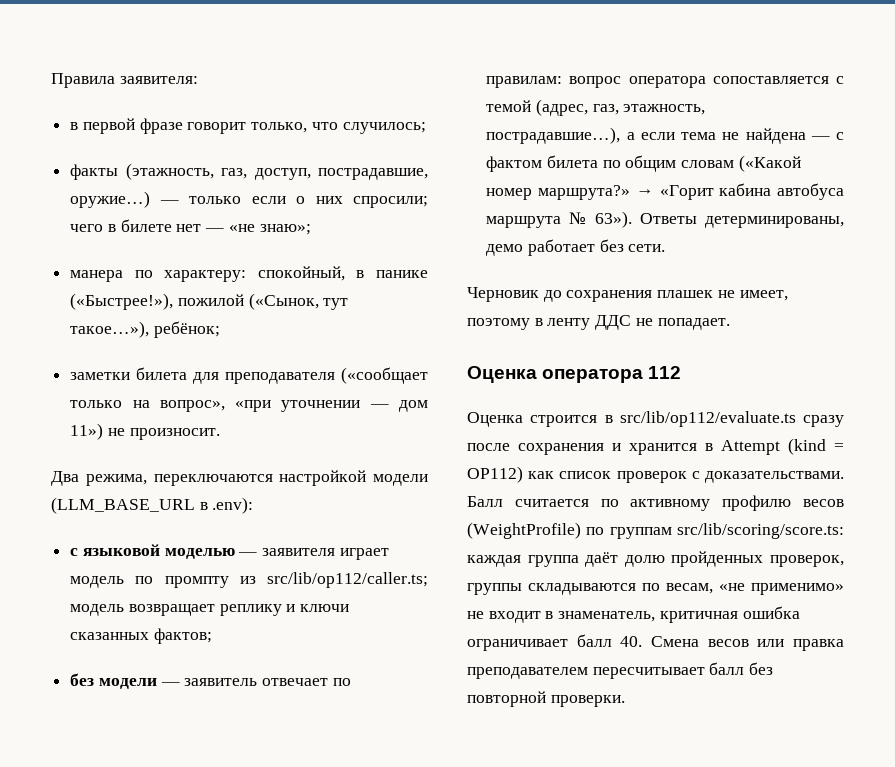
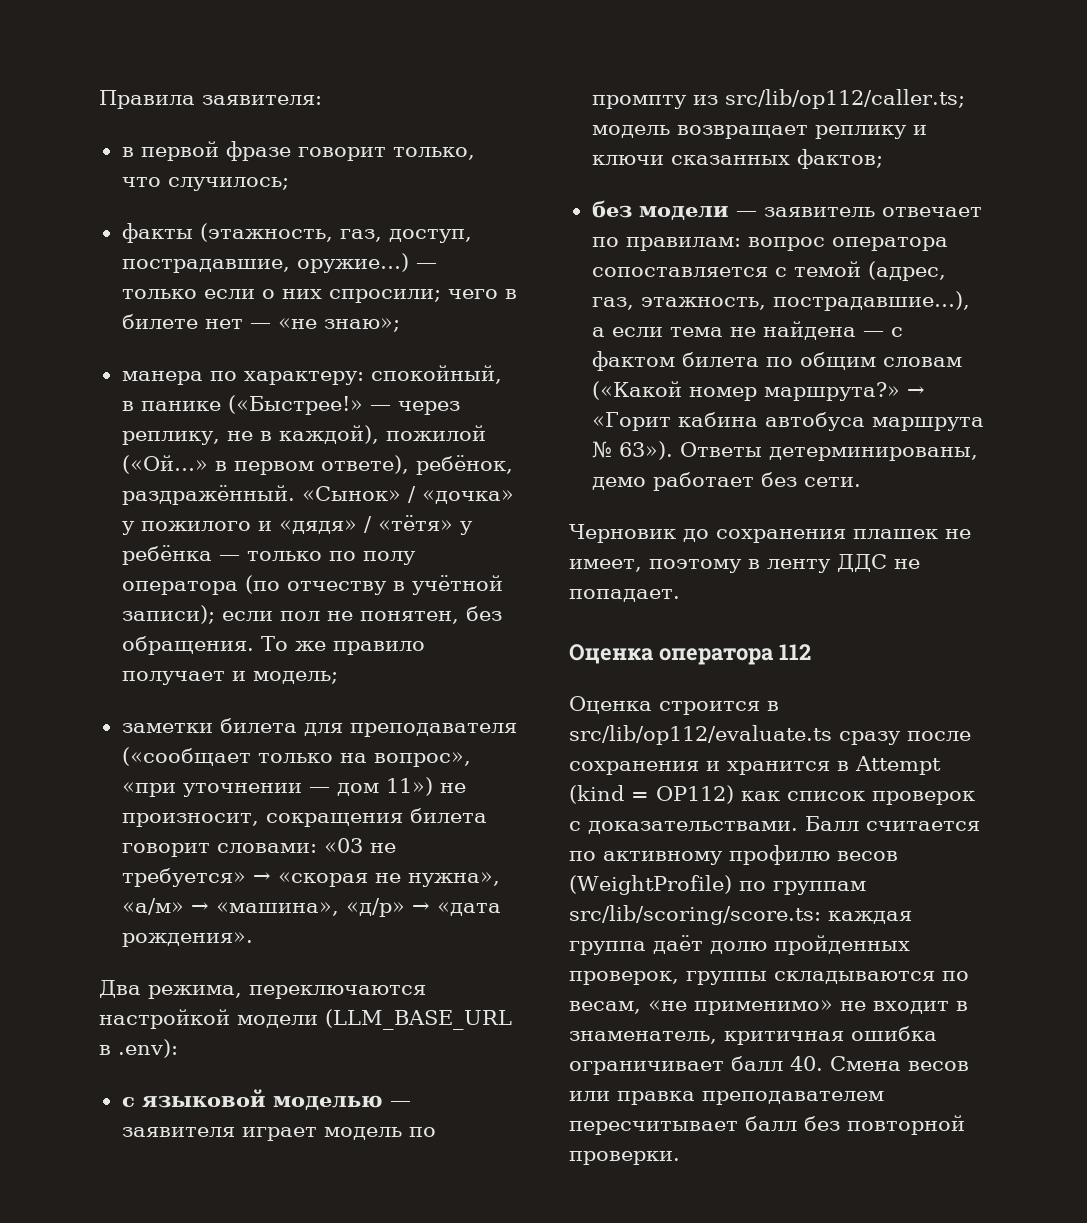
[70,293,349,310] [70,321,220,338] («Быстрее!»), пожилой («Сынок, тут такое…»), ребёнок; -> [227,395,460,415] [121,425,486,445] [121,455,513,475] [121,485,514,505] [121,515,473,535] [121,545,416,565] [121,575,503,595] [121,605,502,624] [121,636,425,655] [121,671,338,685] («Быстрее!» — через реплику, не в каждой), пожилой («Ой…» в первом ответе), ребёнок, раздражённый. «Сынок» / «дочка» у пожилого и «дядя» / «тётя» у ребёнка — только по полу оператора (по отчеству в учётной записи); если пол не понятен, без обращения. То же правило получает и модель;
[129,428,220,440] произносит. -> [121,808,487,827] [121,838,396,857] [121,868,500,887] [121,898,501,917] [121,932,253,947] произносит, сокращения билета говорит словами: «03 не требуется» → «скорая не нужна», «а/м» → «машина», «д/р» → «дата рождения».

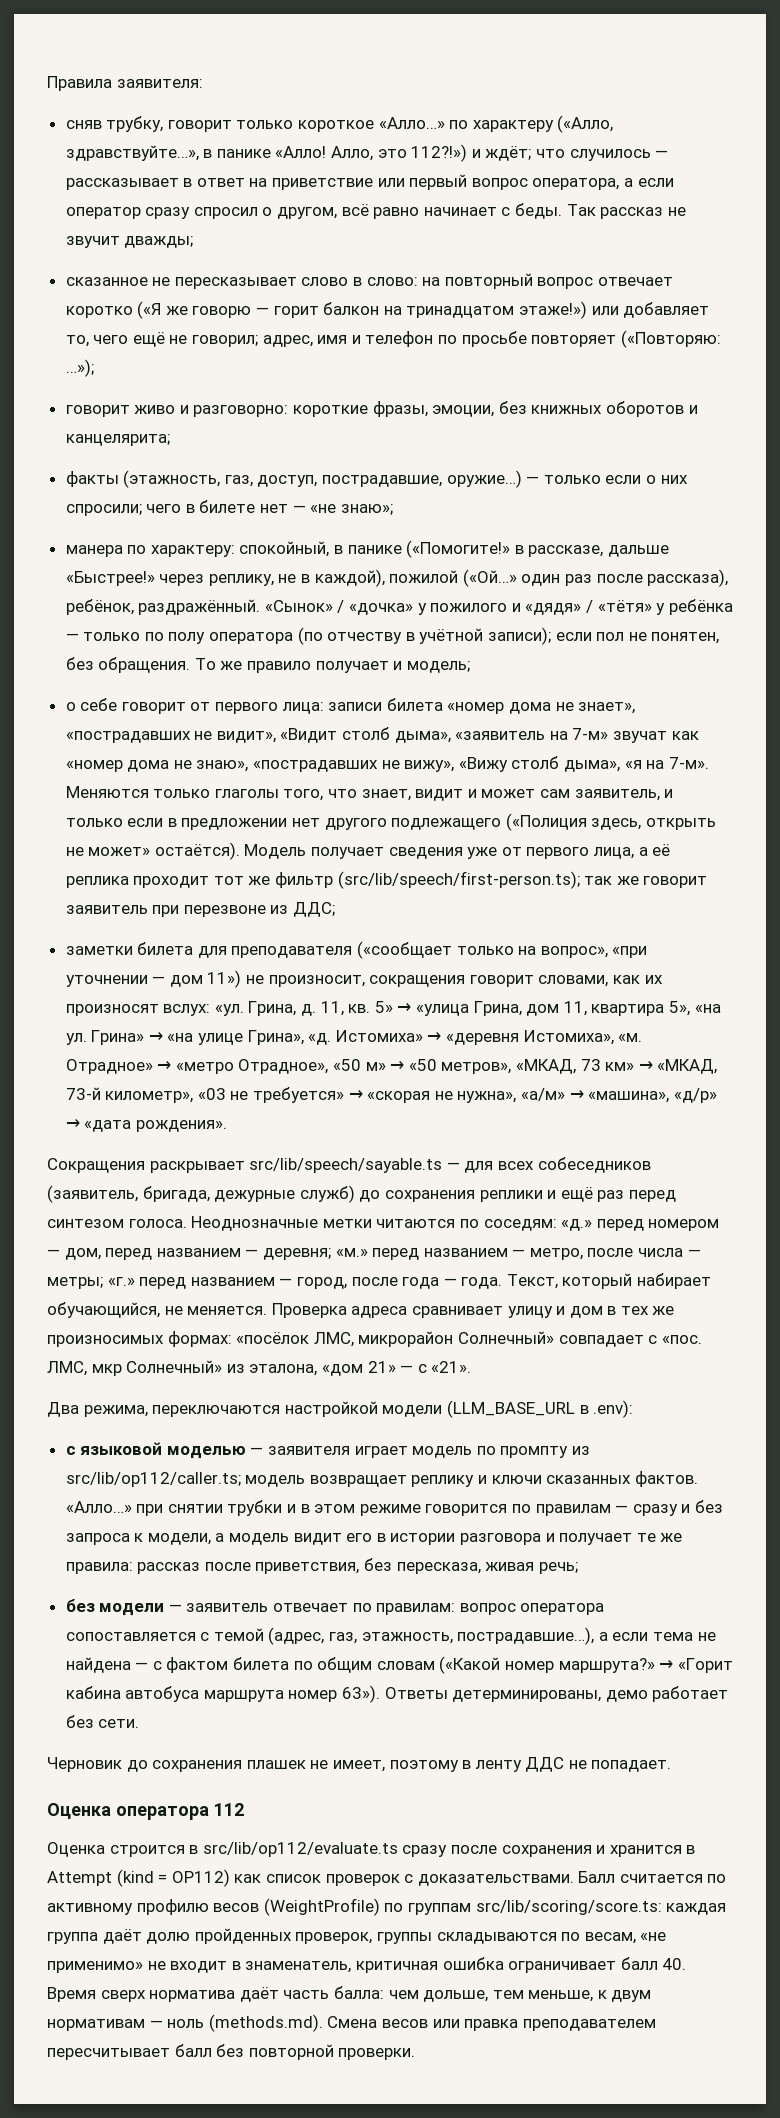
[121,141,475,161] [121,177,289,191] в первой фразе говорит только, что случилось; -> [65,115,614,133] [65,144,669,162] [65,174,674,190] [65,203,686,219] [65,236,194,248] [65,273,674,289] [65,301,710,319] [65,330,721,348] [65,359,94,377] [65,401,698,417] [65,434,170,446] сняв трубку, говорит только короткое «Алло…» по характеру («Алло, здравствуйте…», в панике «Алло! Алло, это 112?!») и ждёт; что случилось — рассказывает в ответ на приветствие или первый вопрос оператора, а если оператор сразу спросил о другом, всё равно начинает с беды. Так рассказ не звучит дважды; // сказанное не пересказывает слово в слово: на повторный вопрос отвечает коротко («Я же говорю — горит балкон на тринадцатом этаже!») или добавляет то, чего ещё не говорил; адрес, имя и телефон по просьбе повторяет («Повторяю: …»); // говорит живо и разговорно: короткие фразы, эмоции, без книжных оборотов и канцелярита;
[227,395,391,415] («Быстрее!» — -> [406,540,670,558] [65,571,155,586] («Помогите!» в рассказе, дальше «Быстрее!»
[214,455,409,475] в первом ответе), -> [521,569,729,587] один раз после рассказа),
(338, 677) none -> [65,698,636,714] [65,727,699,743] [65,756,709,772] [65,786,674,801] [65,813,717,831] [65,842,671,860] [65,871,708,889] [65,902,336,917] // о себе говорит от первого лица: записи билета «номер дома не знает», «пострадавших не видит», «Видит столб дыма», «заявитель на 7-м» звучат как «номер дома не знаю», «пострадавших не вижу», «Вижу столб дыма», «я на 7-м». Меняются только глаголы того, что знает, видит и может сам заявитель, и только если в предложении нет другого подлежащего («Полиция здесь, открыть не может» остаётся). Модель получает сведения уже от первого лица, а её реплика проходит тот же фильтр (src/lib/speech/first-person.ts); так же говорит заявитель при перезвоне из ДДС;
[409,808,487,823] [121,843,317,857] билета говорит словами: -> [469,975,663,987] [65,1001,721,1016] [65,1030,643,1045] [65,1059,718,1074] [65,1087,194,1103] говорит словами, как их произносят вслух: «ул. Грина, д. 11, кв. 5» → «улица Грина, дом 11, квартира 5», «на ул. Грина» → «на улице Грина», «д. Истомиха» → «деревня Истомиха», «м. Отрадное» → «метро Отрадное», «50 м» → «50 метров», «МКАД, 73 км» → «МКАД, 73-й километр»,
(253, 939) none -> [47,1157,651,1173] [47,1185,676,1203] [47,1216,720,1231] [47,1248,701,1260] [47,1273,712,1289] [47,1302,675,1318] [47,1331,702,1347] [47,1360,472,1376] // Сокращения раскрывает src/lib/speech/sayable.ts — для всех собеседников (заявитель, бригада, дежурные служб) до сохранения реплики и ещё раз перед синтезом голоса. Неоднозначные метки читаются по соседям: «д.» перед номером — дом, перед названием — деревня; «м.» перед названием — метро, после числа — метры; «г.» перед названием — город, после года — года. Текст, который набирает обучающийся, не меняется. Проверка адреса сравнивает улицу и дом в тех же произносимых формах: «посёлок ЛМС, микрорайон Солнечный» совпадает с «пос. ЛМС, мкр Солнечный» из эталона, «дом 21» — с «21».
[796,149,883,169] фактов; -> [634,1471,698,1487] [65,1500,723,1516] [65,1533,683,1545] [65,1558,578,1574] фактов. «Алло…» при снятии трубки и в этом режиме говорится по правилам — сразу и без запроса к модели, а модель видит его в истории разговора и получает те же правила: рассказ после приветствия, без пересказа, живая речь;
[591,441,612,458] № -> [288,1690,338,1702] номер
(823, 1063) none -> [47,1986,652,2002] [47,2014,323,2032] Время сверх норматива даёт часть балла: чем дольше, тем меньше, к двум нормативам — ноль (methods.md).

